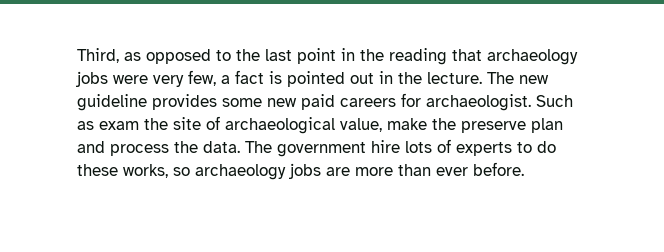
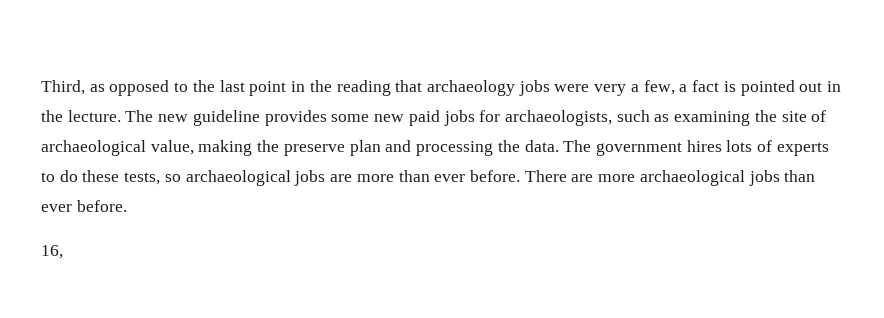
(184, 81) none -> [630,84,639,92] a
[340,93,573,111] [77,121,139,130] careers for archaeologist. Such as exam -> [443,110,751,126] jobs for archaeologists, such as examining
[387,118,427,130] make -> [198,140,253,156] making
[110,144,169,156] process -> [416,141,494,156] processing
[371,140,400,153] hire -> [686,140,722,152] hires
[123,164,286,180] works, so archaeology -> [124,170,291,186] tests, so archaeological
(524, 169) none -> [524,170,816,186] [41,200,127,212] [41,245,63,259] There are more archaeological jobs than ever before. // 16,

